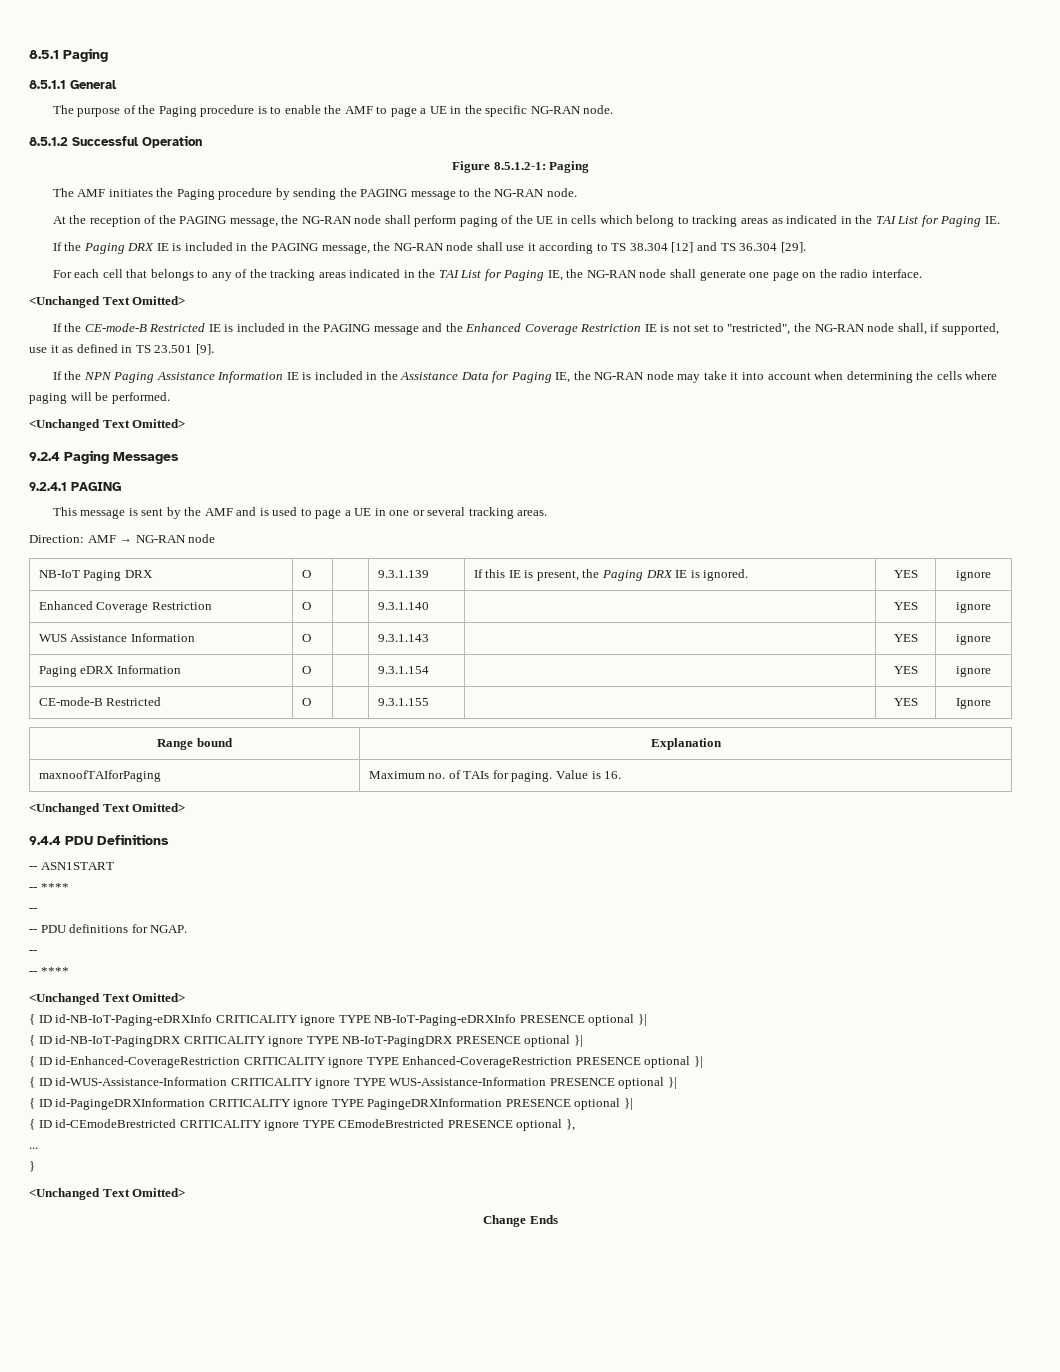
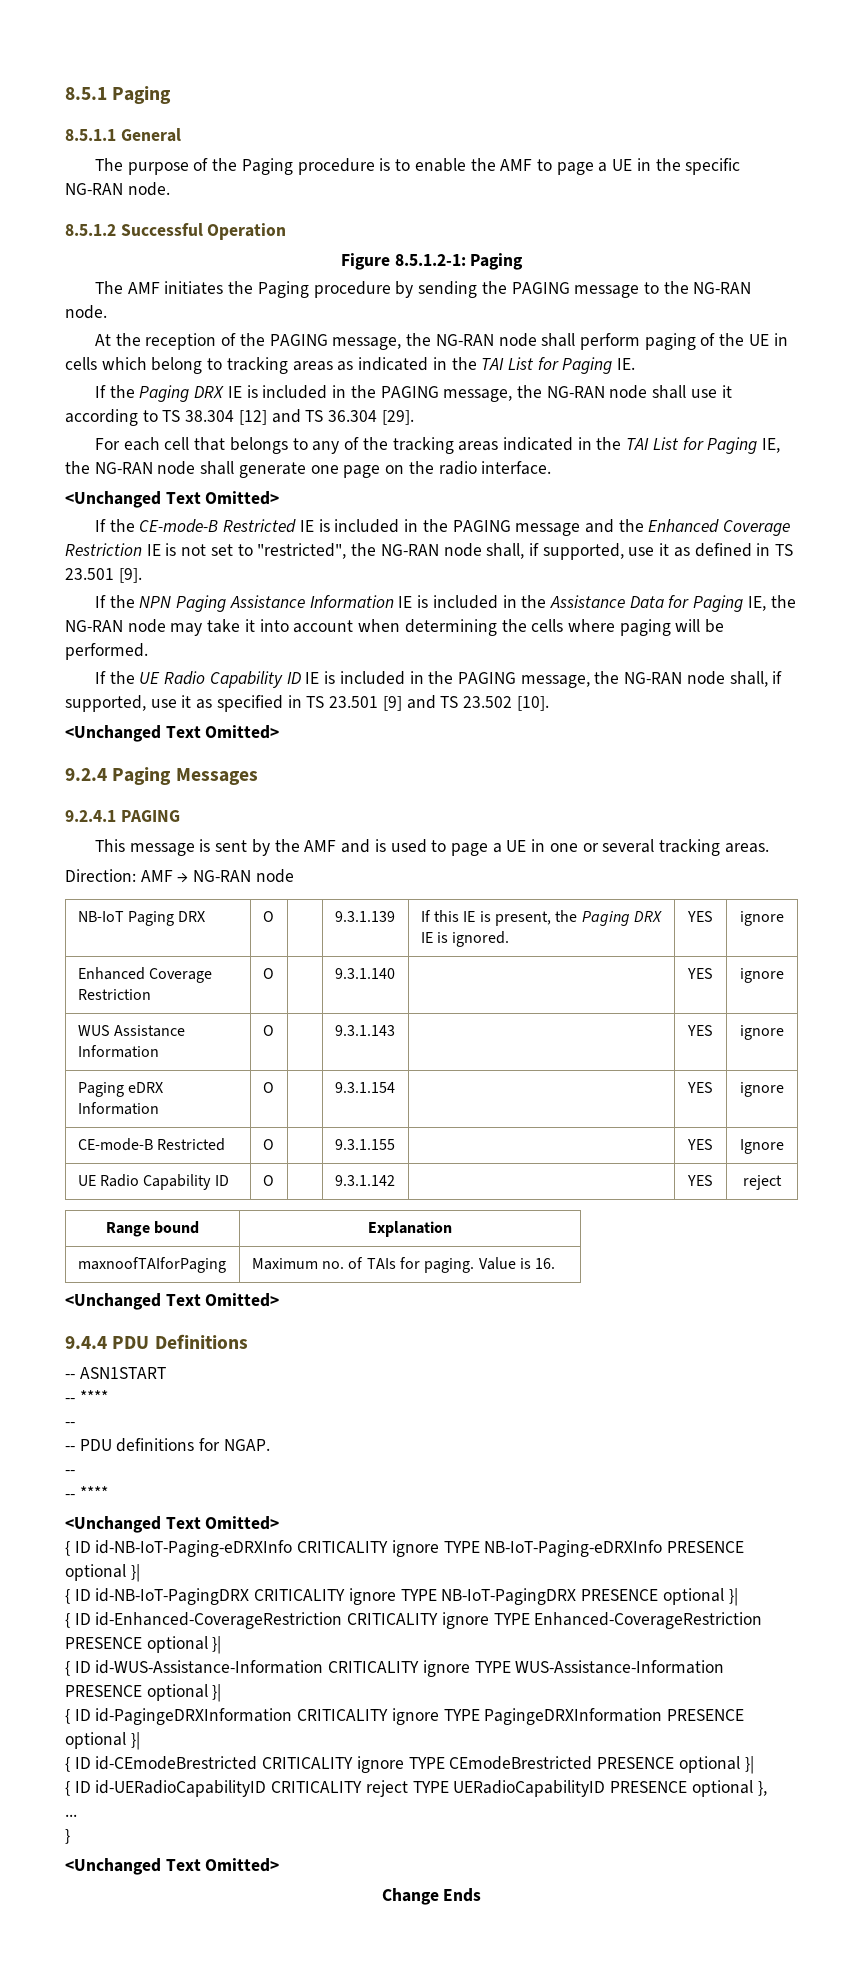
(170, 398) none -> [94,671,783,688] [65,695,549,712] // If the UE Radio Capability ID IE is included in the PAGING message, the NG-RAN node shall, if supported, use it as specified in TS 23.501 [9] and TS 23.502 [10].
(991, 703) none -> [77,1174,229,1190] [262,1175,274,1186] [334,1175,395,1186] [687,1175,713,1186] [743,1175,782,1190] // UE Radio Capability ID | O | | 9.3.1.142 | | YES | reject
(563, 1125) none -> [744,1756,754,1774] [65,1780,753,1797] }| // { ID id-UERadioCapabilityID CRITICALITY reject TYPE UERadioCapabilityID PRESENCE optional

